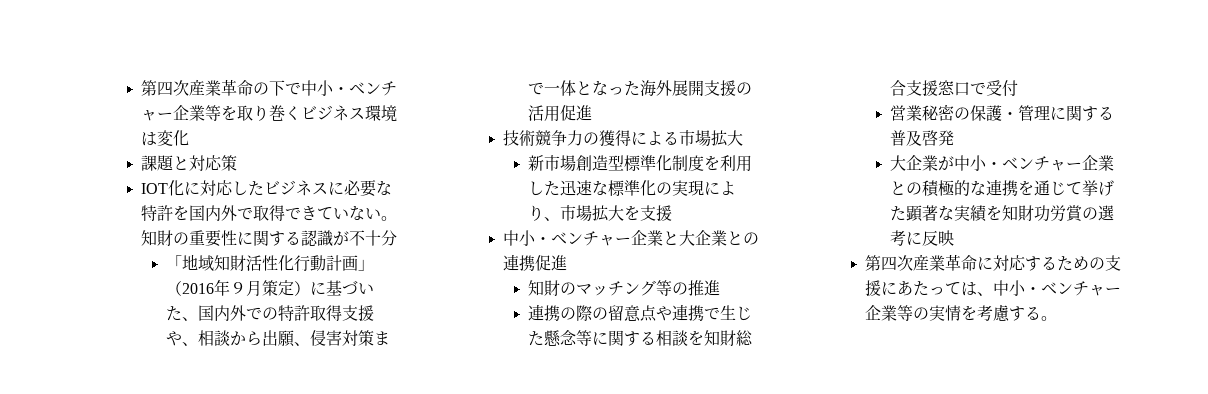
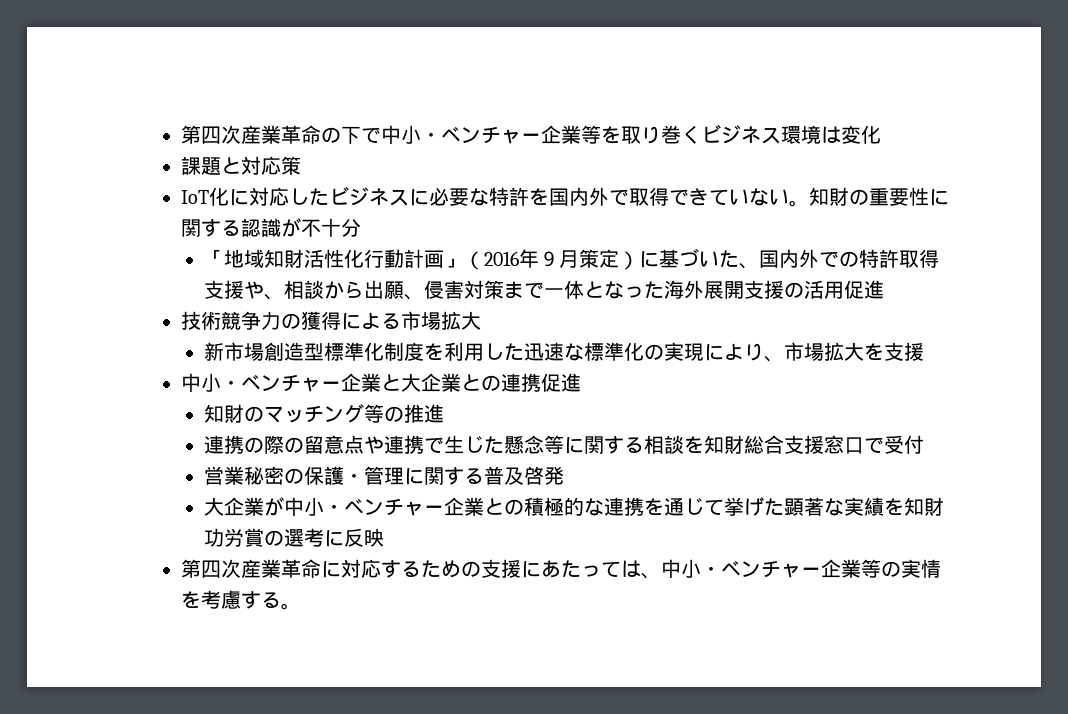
[141,183,169,194] IOT -> [180,190,209,204] IoT

